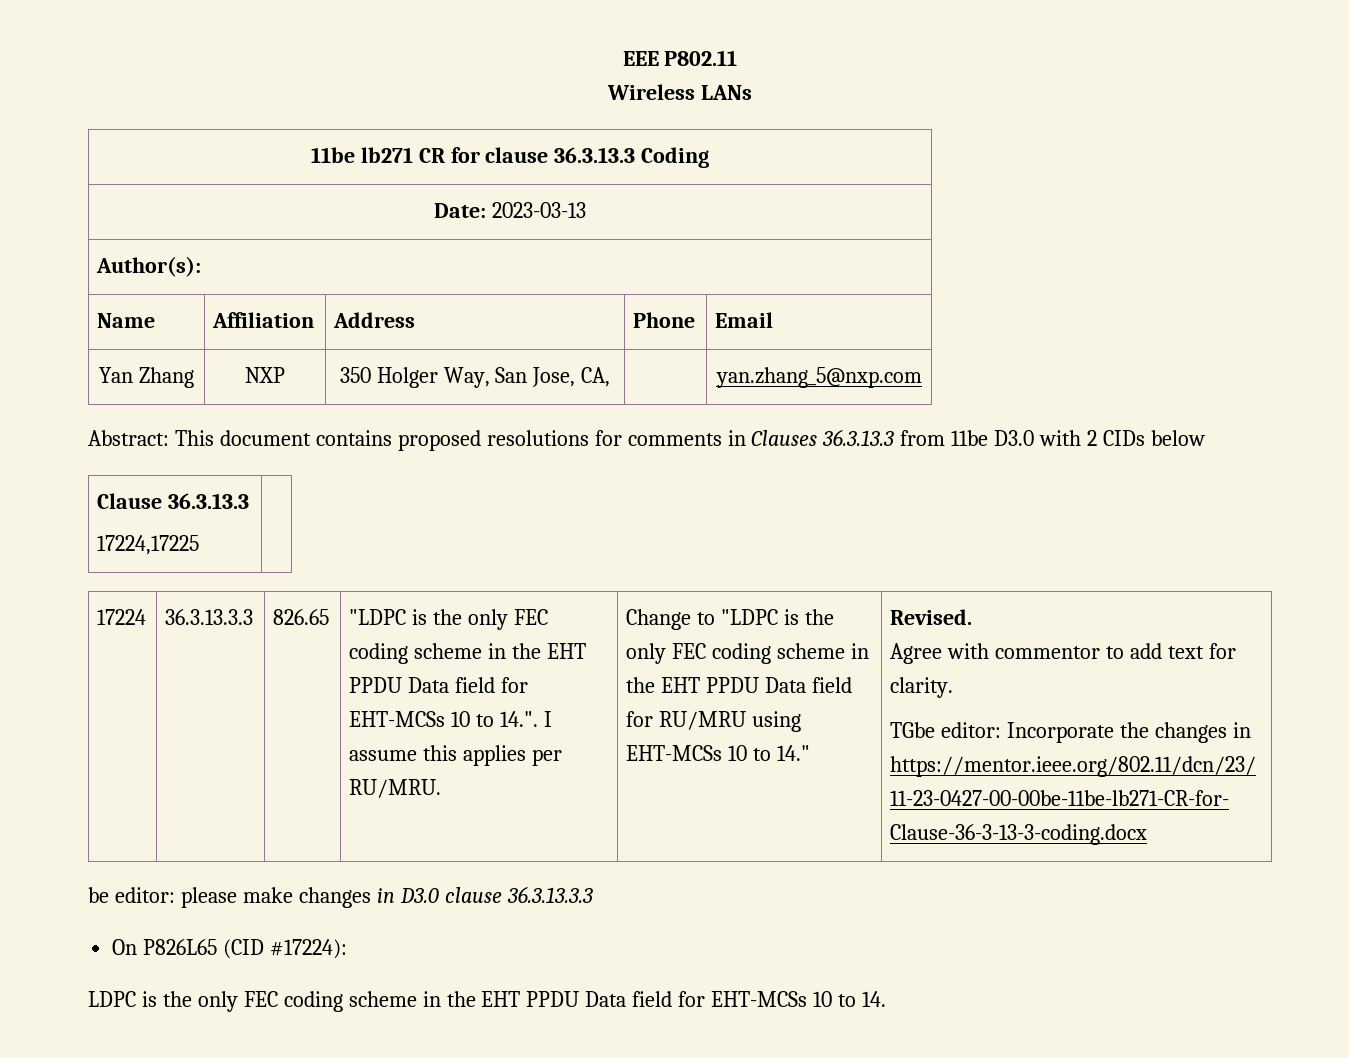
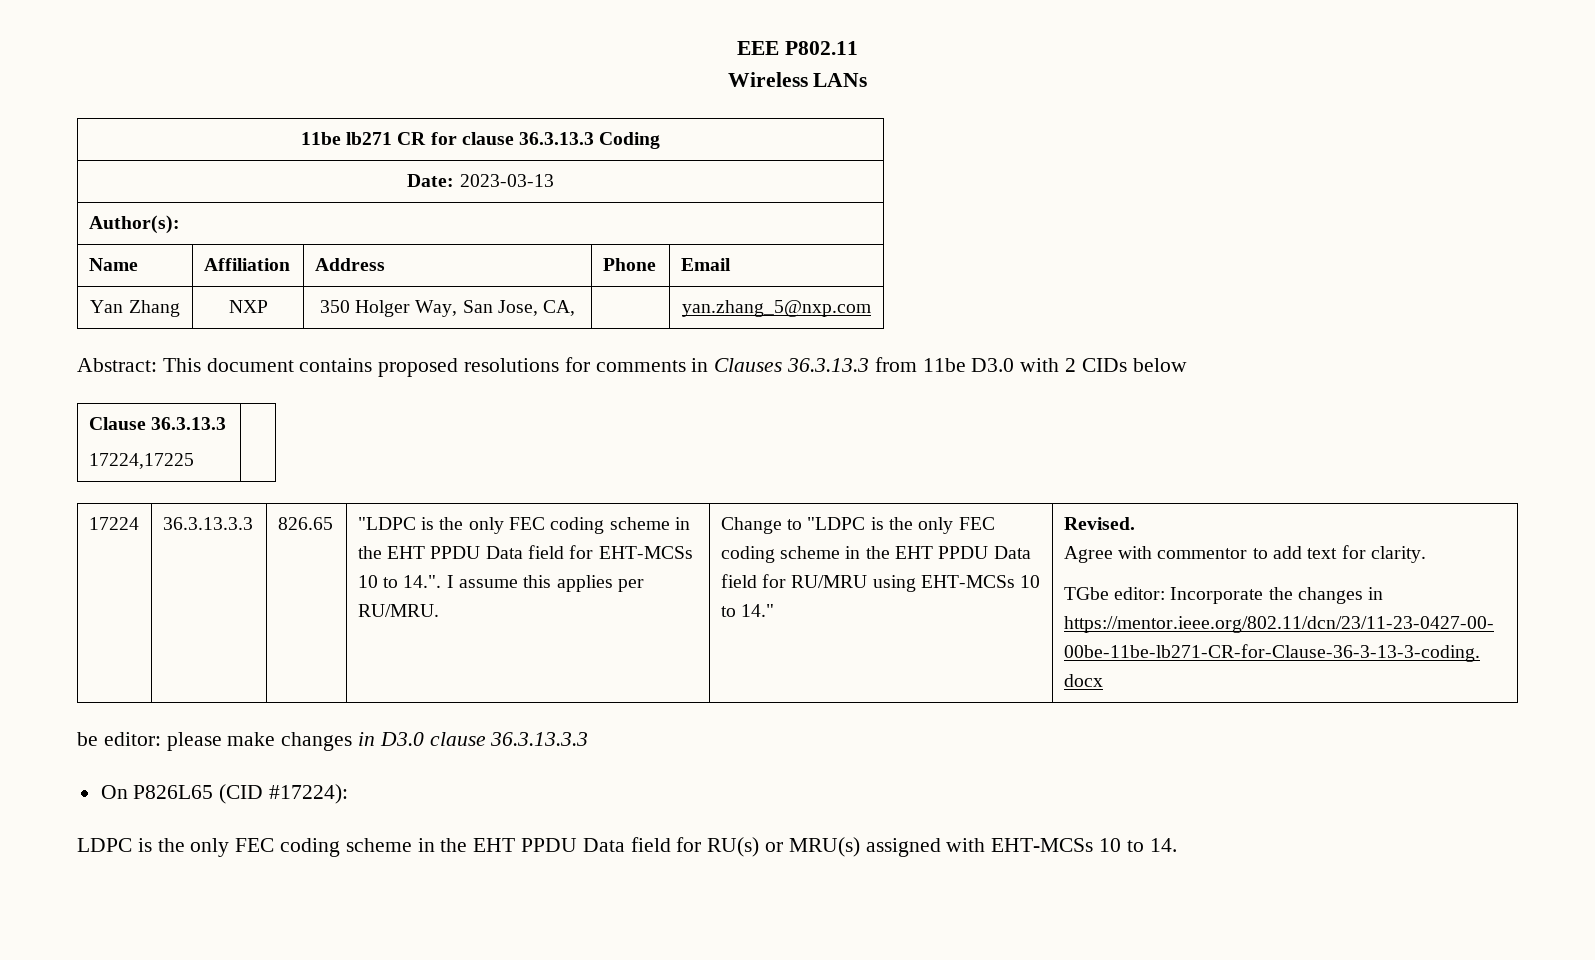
(706, 999) none -> [707,837,986,857] RU(s) or MRU(s) assigned with

